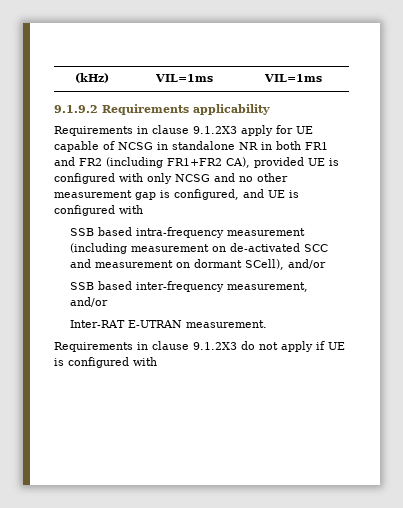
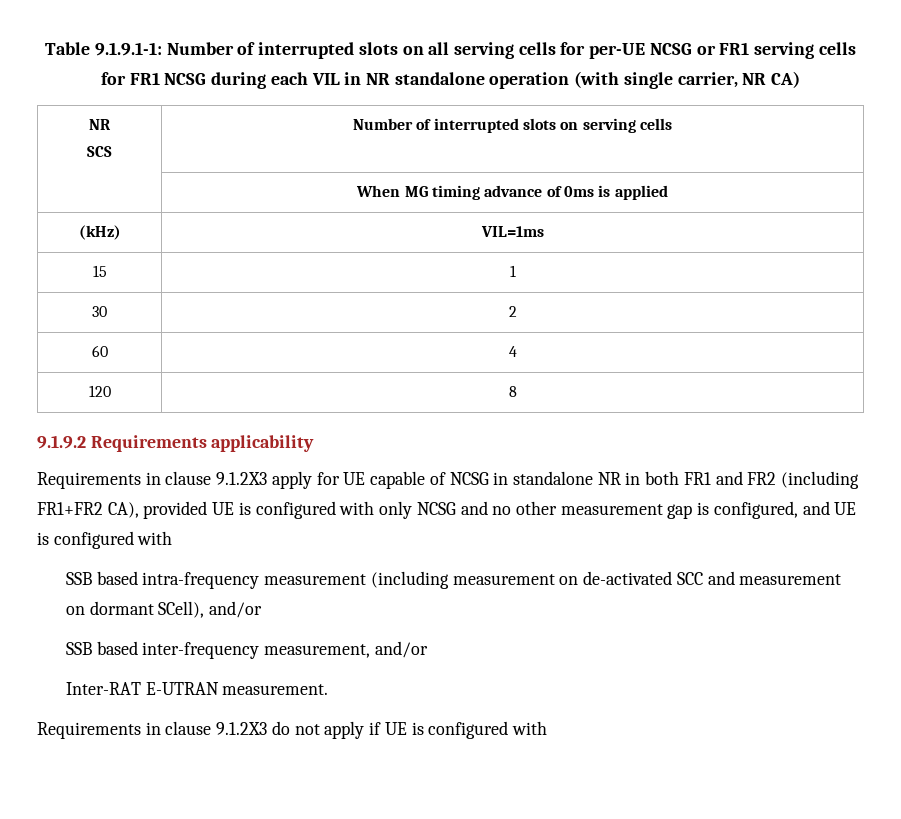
[75,73,109,83] [154,74,213,82] [264,74,322,82] (kHz) | VIL=1ms | VIL=1ms -> [45,42,856,59] [100,71,801,89] [89,119,111,130] [87,146,112,157] [353,118,672,133] [356,185,668,200] [78,225,121,240] [480,226,544,237] [92,265,107,277] [509,265,516,277] [92,306,107,317] [508,306,517,317] [91,345,108,357] [508,346,517,357] [88,385,111,397] [508,386,517,397] Table 9.1.9.1-1: Number of interrupted slots on all serving cells for per-UE NCSG or FR1 serving cells for FR1 NCSG during each VIL in NR standalone operation (with single carrier, NR CA) // NR // SCS | Number of interrupted slots on serving cells // | When MG timing advance of 0ms is applied // (kHz) | VIL=1ms // 15 | 1 // 30 | 2 // 60 | 4 // 120 | 8

